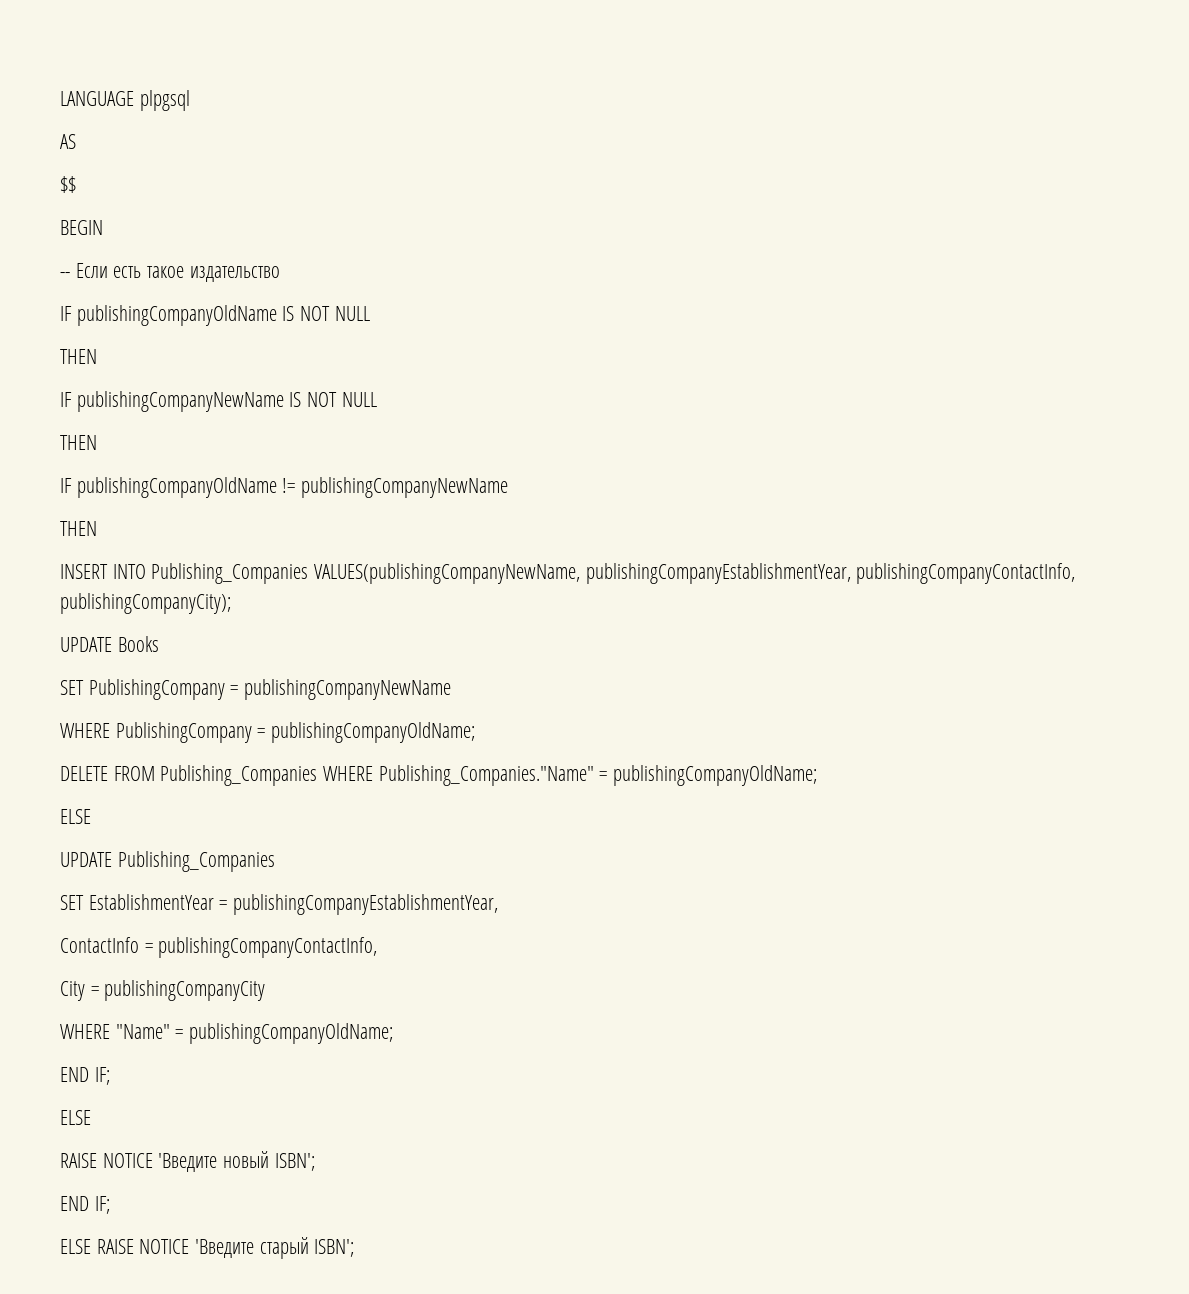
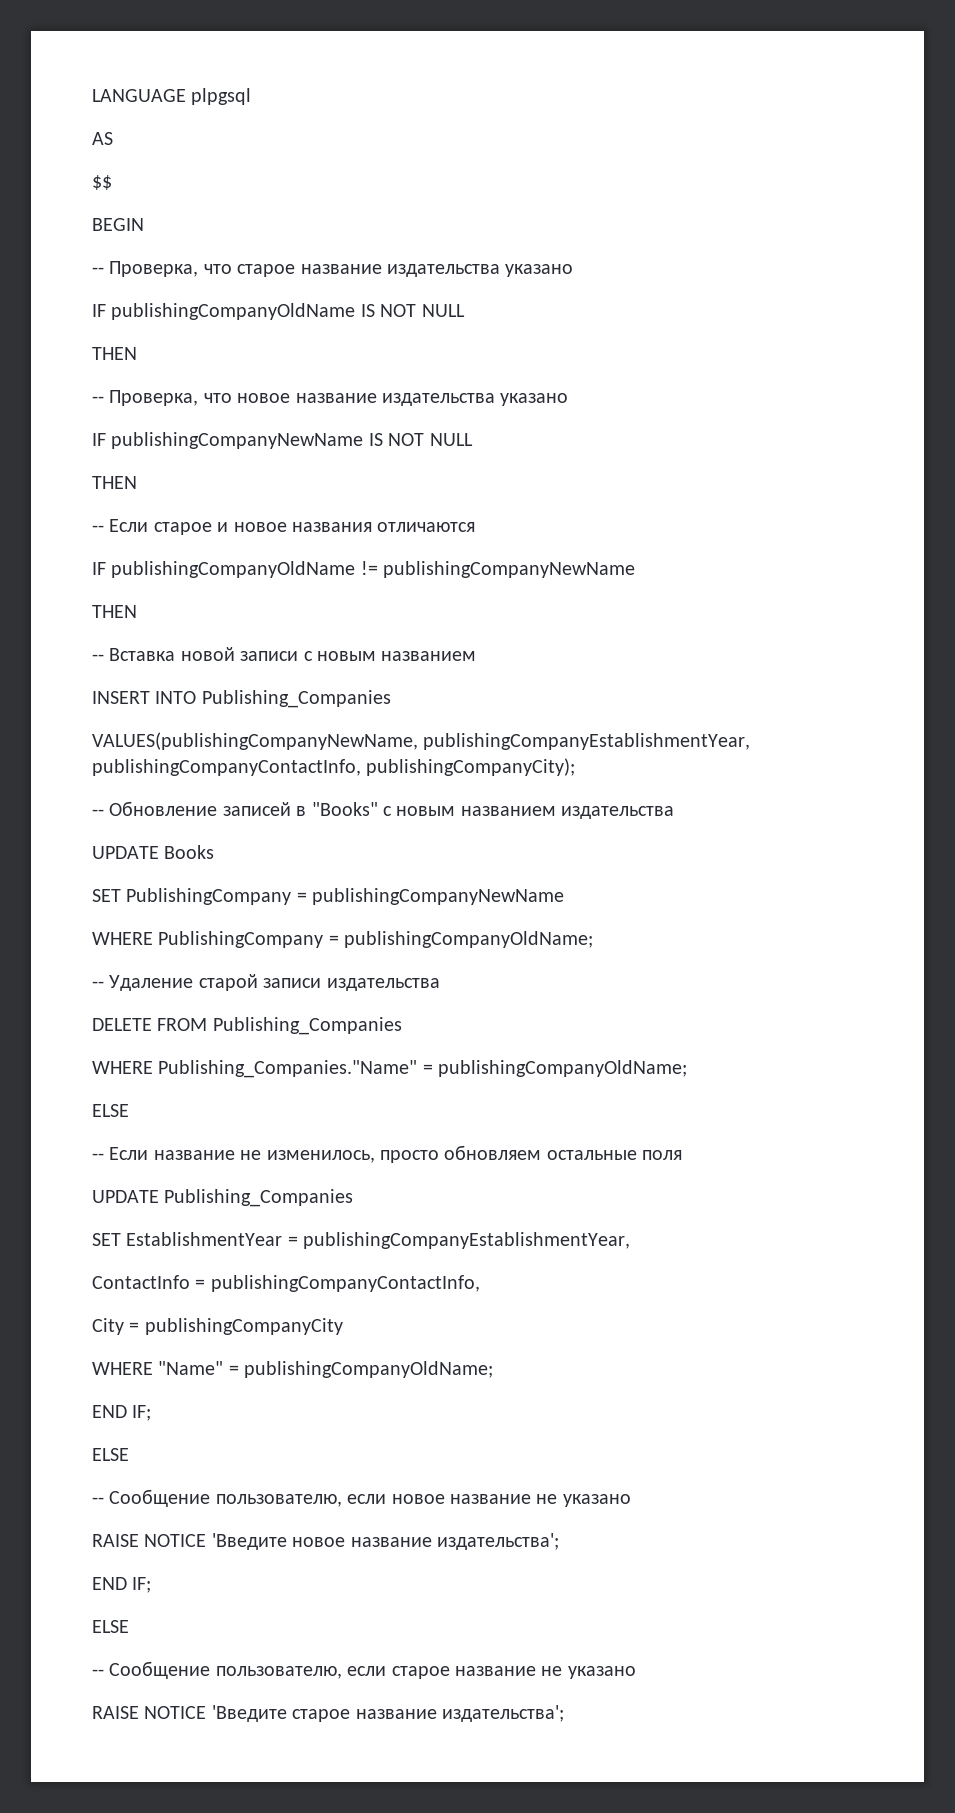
[75,263,280,282] Если есть такое издательство -> [109,261,574,277] Проверка, что старое название издательства указано
(97, 356) none -> [92,390,569,406] // -- Проверка, что новое название издательства указано
(97, 442) none -> [92,519,476,535] // -- Если старое и новое названия отличаются
(97, 528) none -> [92,647,477,661] // -- Вставка новой записи с новым названием
(309, 573) none -> (391, 699) //
(231, 603) none -> [92,801,675,819] // -- Обновление записей в "Books" с новым названием издательства
(476, 732) none -> [92,974,440,991] // -- Удаление старой записи издательства
(318, 775) none -> (402, 1026) //
(91, 816) none -> [92,1145,683,1163] // -- Если название не изменилось, просто обновляем остальные поля
[60,1151,315,1172] [60,1196,110,1214] [60,1237,355,1259] // RAISE NOTICE 'Введите новый ISBN'; // END IF; // ELSE RAISE NOTICE 'Введите старый ISBN'; -> [92,1489,631,1507] [92,1533,559,1550] [92,1577,152,1593] [92,1620,129,1633] [92,1661,636,1679] [92,1705,564,1722] // -- Сообщение пользователю, если новое название не указано // RAISE NOTICE 'Введите новое название издательства'; // END IF; // ELSE // -- Сообщение пользователю, если старое название не указано // RAISE NOTICE 'Введите старое название издательства';

